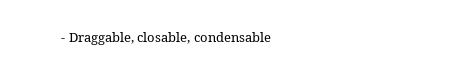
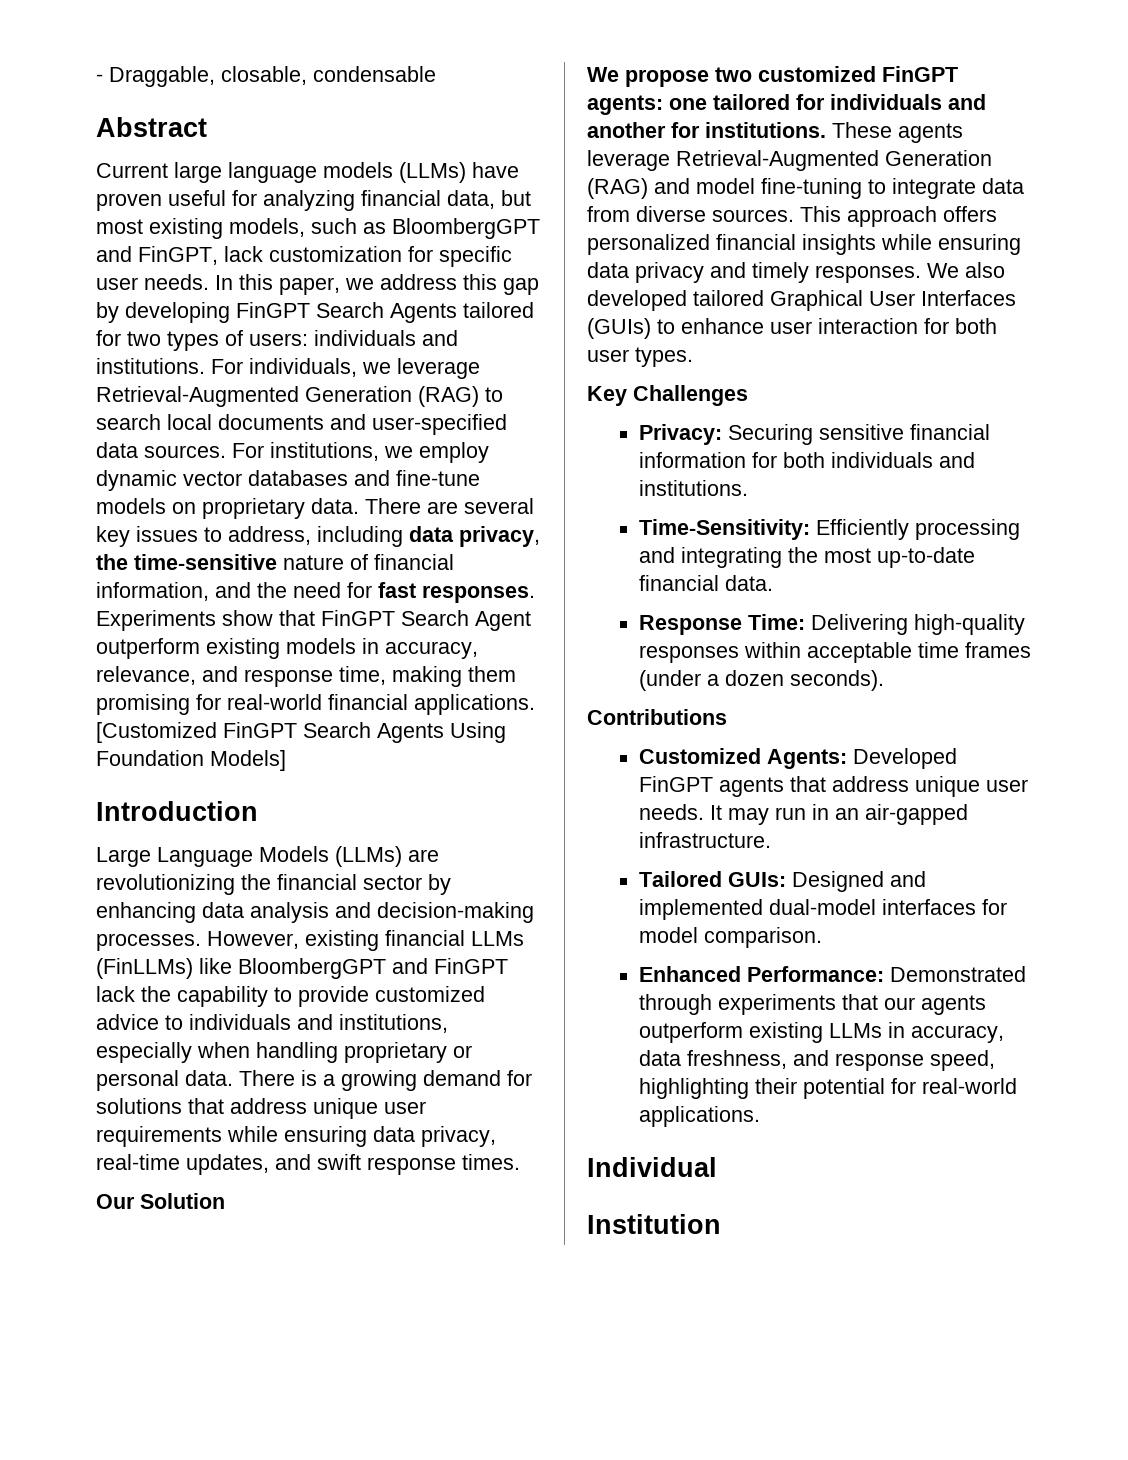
(271, 37) none -> [96,117,207,137] [96,162,519,183] [96,190,531,211] [96,218,540,239] [96,246,512,267] [96,274,539,295] [96,302,534,323] [96,330,458,351] [96,358,480,379] [96,386,503,407] [96,414,507,435] [96,442,489,463] [96,470,480,491] [96,498,534,519] [96,526,540,547] [96,554,454,570] [96,582,535,603] [96,610,531,631] [96,638,478,659] [96,666,516,687] [96,694,535,715] [96,722,506,743] [96,750,286,771] [96,801,258,821] [96,846,439,867] [96,874,451,895] [96,902,534,923] [96,930,524,951] [96,958,508,979] [96,986,485,1007] [96,1014,448,1033] [96,1042,472,1063] [96,1070,532,1091] [96,1098,426,1119] [96,1126,496,1147] [96,1154,520,1175] [96,1193,225,1209] [587,66,958,87] [587,94,986,115] [587,122,963,143] [587,150,992,171] [587,178,1024,199] [587,206,997,227] [587,234,1021,255] [587,262,1005,283] [587,290,1016,311] [587,318,997,339] [587,347,693,367] [587,385,748,406] [639,424,991,445] [639,452,976,468] [639,480,749,496] [639,519,1021,540] [639,547,976,568] [639,575,774,591] [639,614,1026,635] [639,642,1032,663] [639,670,885,691] [587,709,727,725] [639,748,958,769] [639,776,1029,797] [639,804,969,825] [639,832,772,848] [639,871,927,892] [639,899,1008,920] [639,927,823,948] [639,966,1027,982] [639,994,987,1015] [639,1022,1005,1043] [639,1050,996,1071] [639,1078,1018,1099] [639,1106,761,1127] [587,1157,717,1177] [587,1214,721,1234] // Abstract // Current large language models (LLMs) have proven useful for analyzing financial data, but most existing models, such as BloombergGPT and FinGPT, lack customization for specific user needs. In this paper, we address this gap by developing FinGPT Search Agents tailored for two types of users: individuals and institutions. For individuals, we leverage Retrieval-Augmented Generation (RAG) to search local documents and user-specified data sources. For institutions, we employ dynamic vector databases and fine-tune models on proprietary data. There are several key issues to address, including data privacy, the time-sensitive nature of financial information, and the need for fast responses. Experiments show that FinGPT Search Agent outperform existing models in accuracy, relevance, and response time, making them promising for real-world financial applications. [Customized FinGPT Search Agents Using Foundation Models] // Introduction // Large Language Models (LLMs) are revolutionizing the financial sector by enhancing data analysis and decision-making processes. However, existing financial LLMs (FinLLMs) like BloombergGPT and FinGPT lack the capability to provide customized advice to individuals and institutions, especially when handling proprietary or personal data. There is a growing demand for solutions that address unique user requirements while ensuring data privacy, real-time updates, and swift response times. // Our Solution // We propose two customized FinGPT agents: one tailored for individuals and another for institutions. These agents leverage Retrieval-Augmented Generation (RAG) and model fine-tuning to integrate data from diverse sources. This approach offers personalized financial insights while ensuring data privacy and timely responses. We also developed tailored Graphical User Interfaces (GUIs) to enhance user interaction for both user types. // Key Challenges // Privacy: Securing sensitive financial information for both individuals and institutions. // Time-Sensitivity: Efficiently processing and integrating the most up-to-date financial data. // Response Time: Delivering high-quality responses within acceptable time frames (under a dozen seconds). // Contributions // Customized Agents: Developed FinGPT agents that address unique user needs. It may run in an air-gapped infrastructure. // Tailored GUIs: Designed and implemented dual-model interfaces for model comparison. // Enhanced Performance: Demonstrated through experiments that our agents outperform existing LLMs in accuracy, data freshness, and response speed, highlighting their potential for real-world applications. // Individual // Institution

